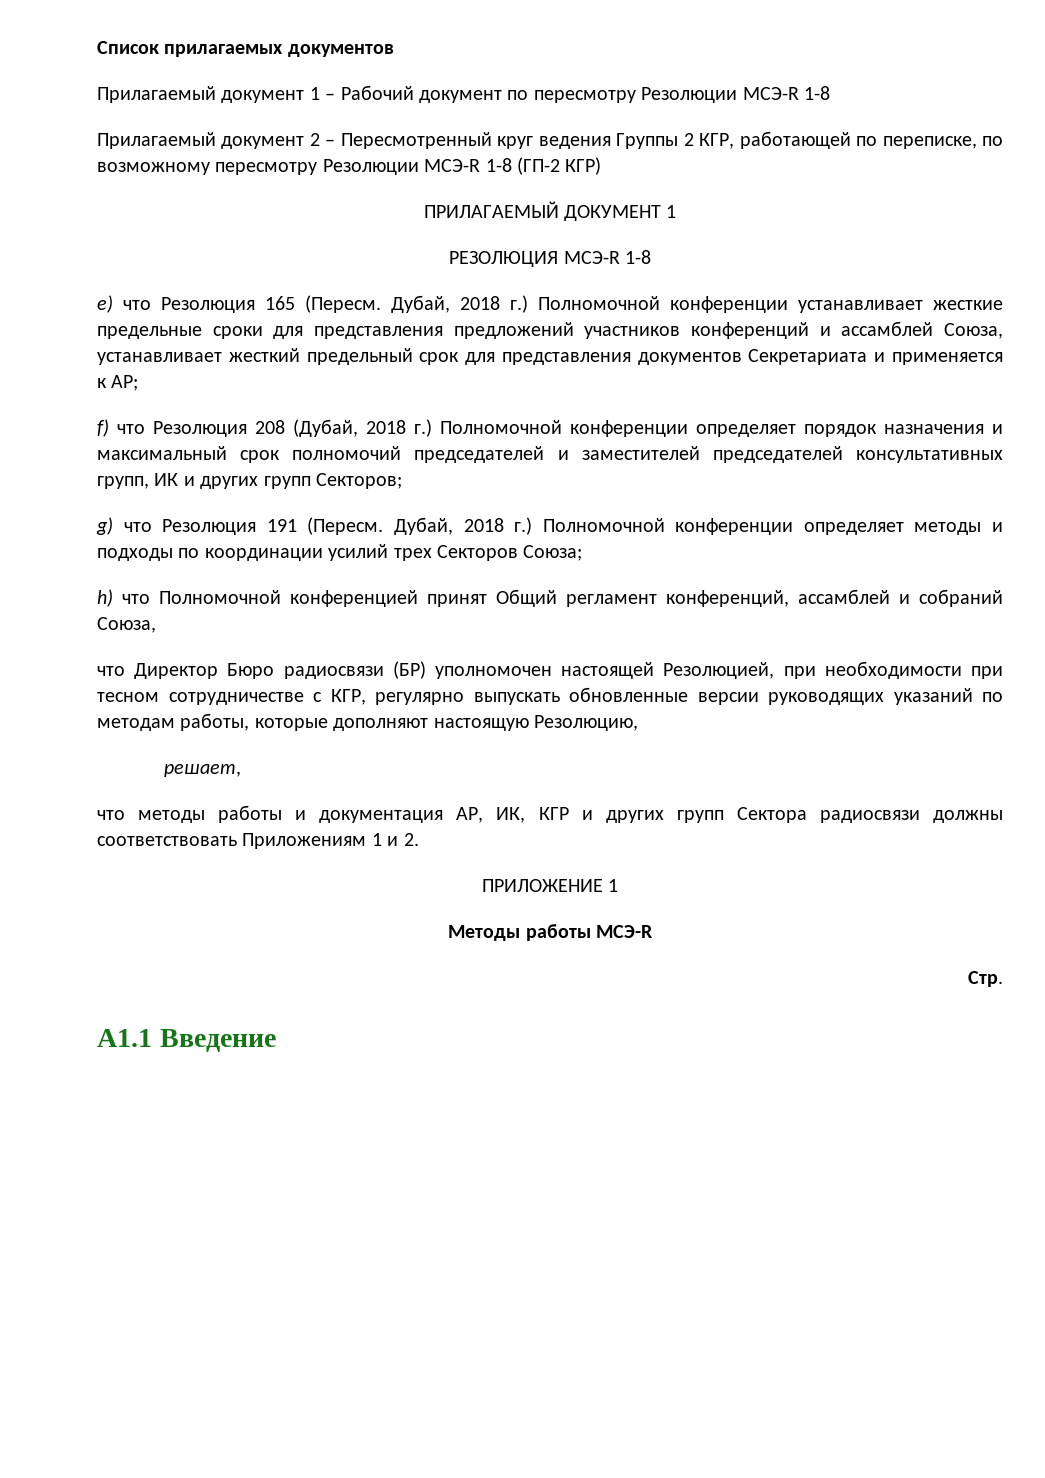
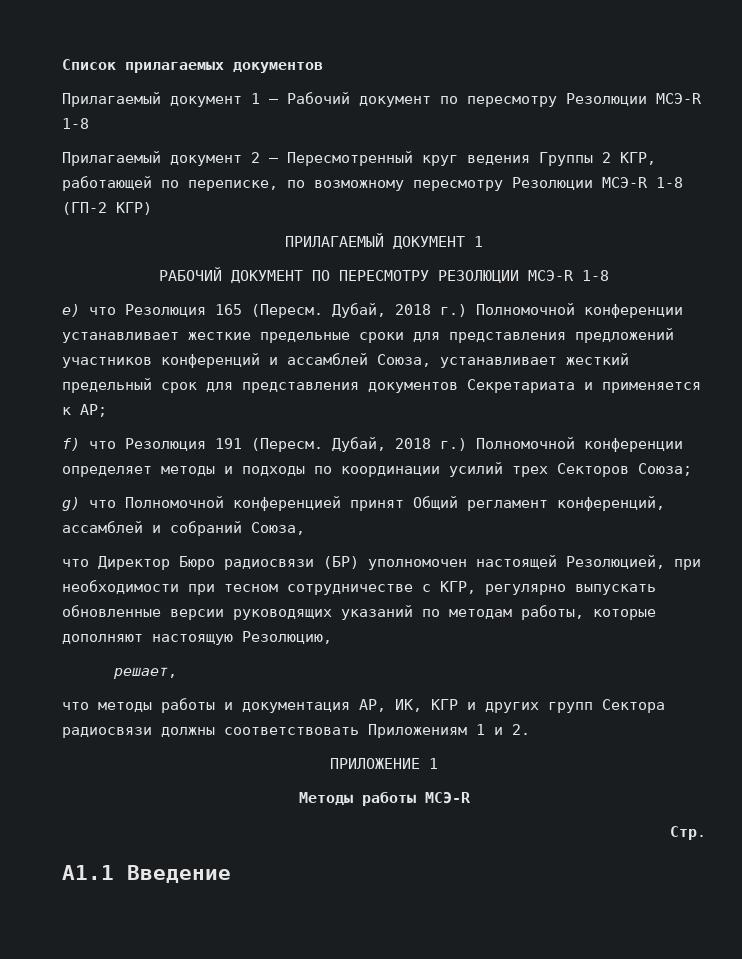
[449,251,559,267] РЕЗОЛЮЦИЯ -> [159,267,519,283] РАБОЧИЙ ДОКУМЕНТ ПО ПЕРЕСМОТРУ РЕЗОЛЮЦИИ
[255,419,1003,437] [97,446,1003,463] [97,473,402,489] [96,517,257,535] 208 (Дубай, 2018 г.) Полномочной конференции определяет порядок назначения и максимальный срок полномочий председателей и заместителей председателей консультативных групп, ИК и других групп Секторов; // g) что Резолюция -> (206, 444) none
[97,589,113,607] h) -> [62,497,80,511] g)

